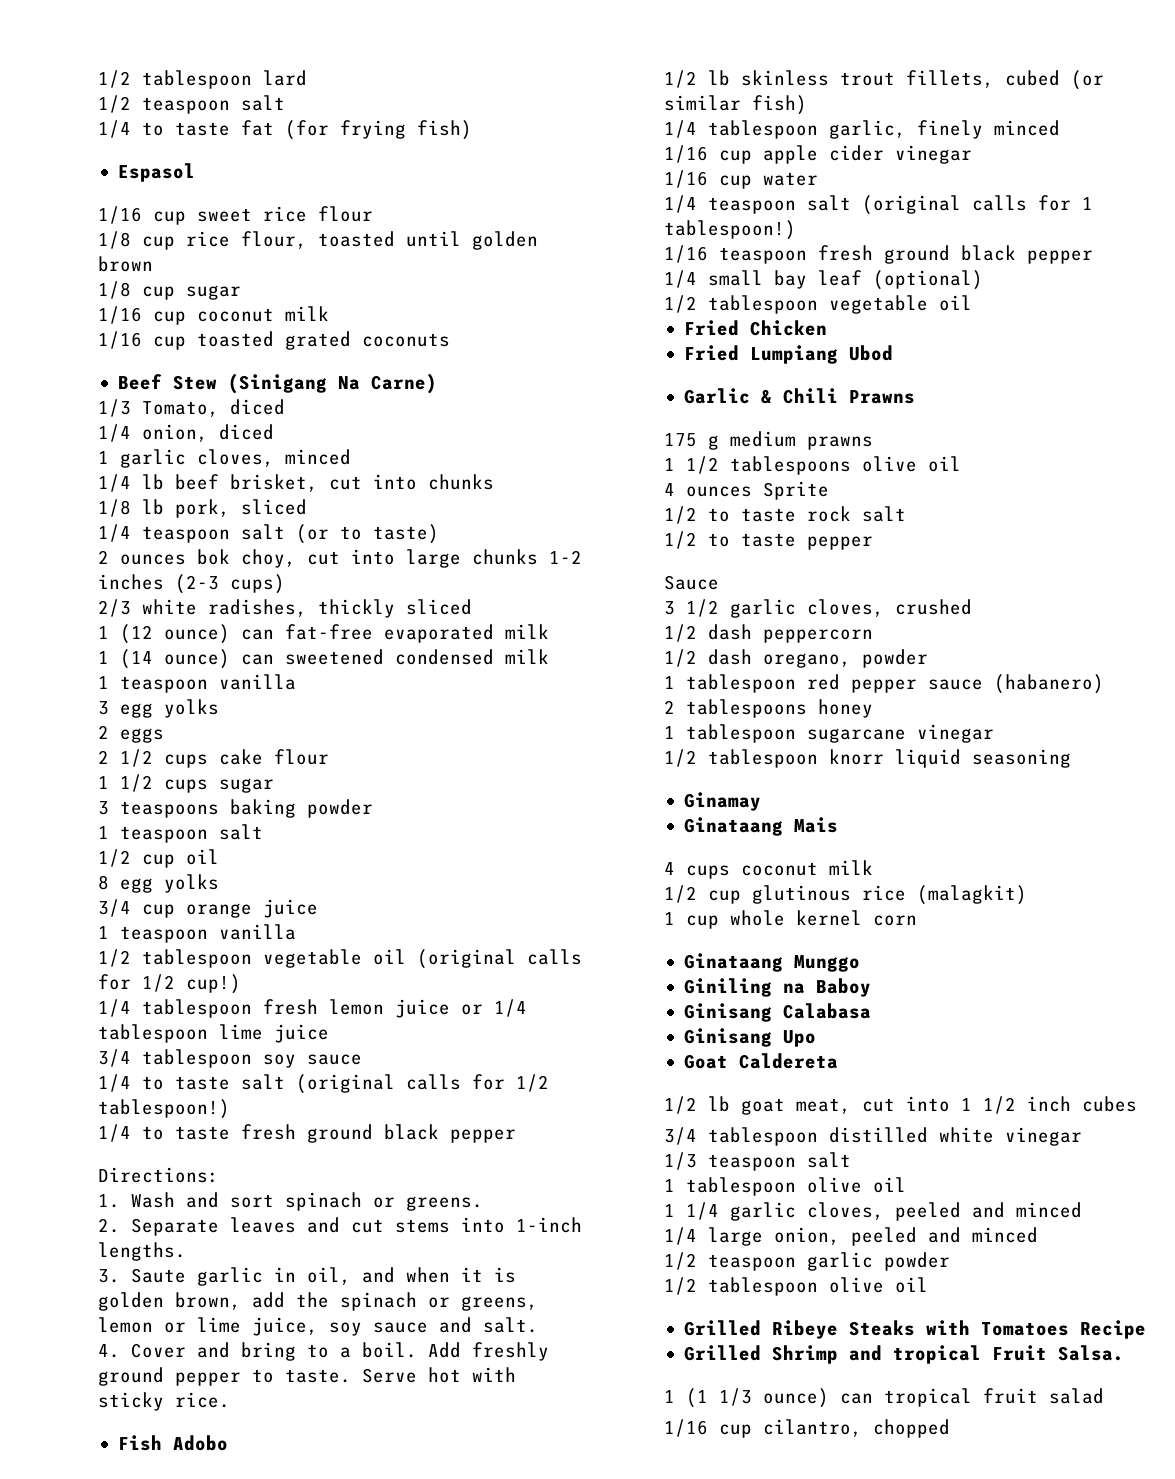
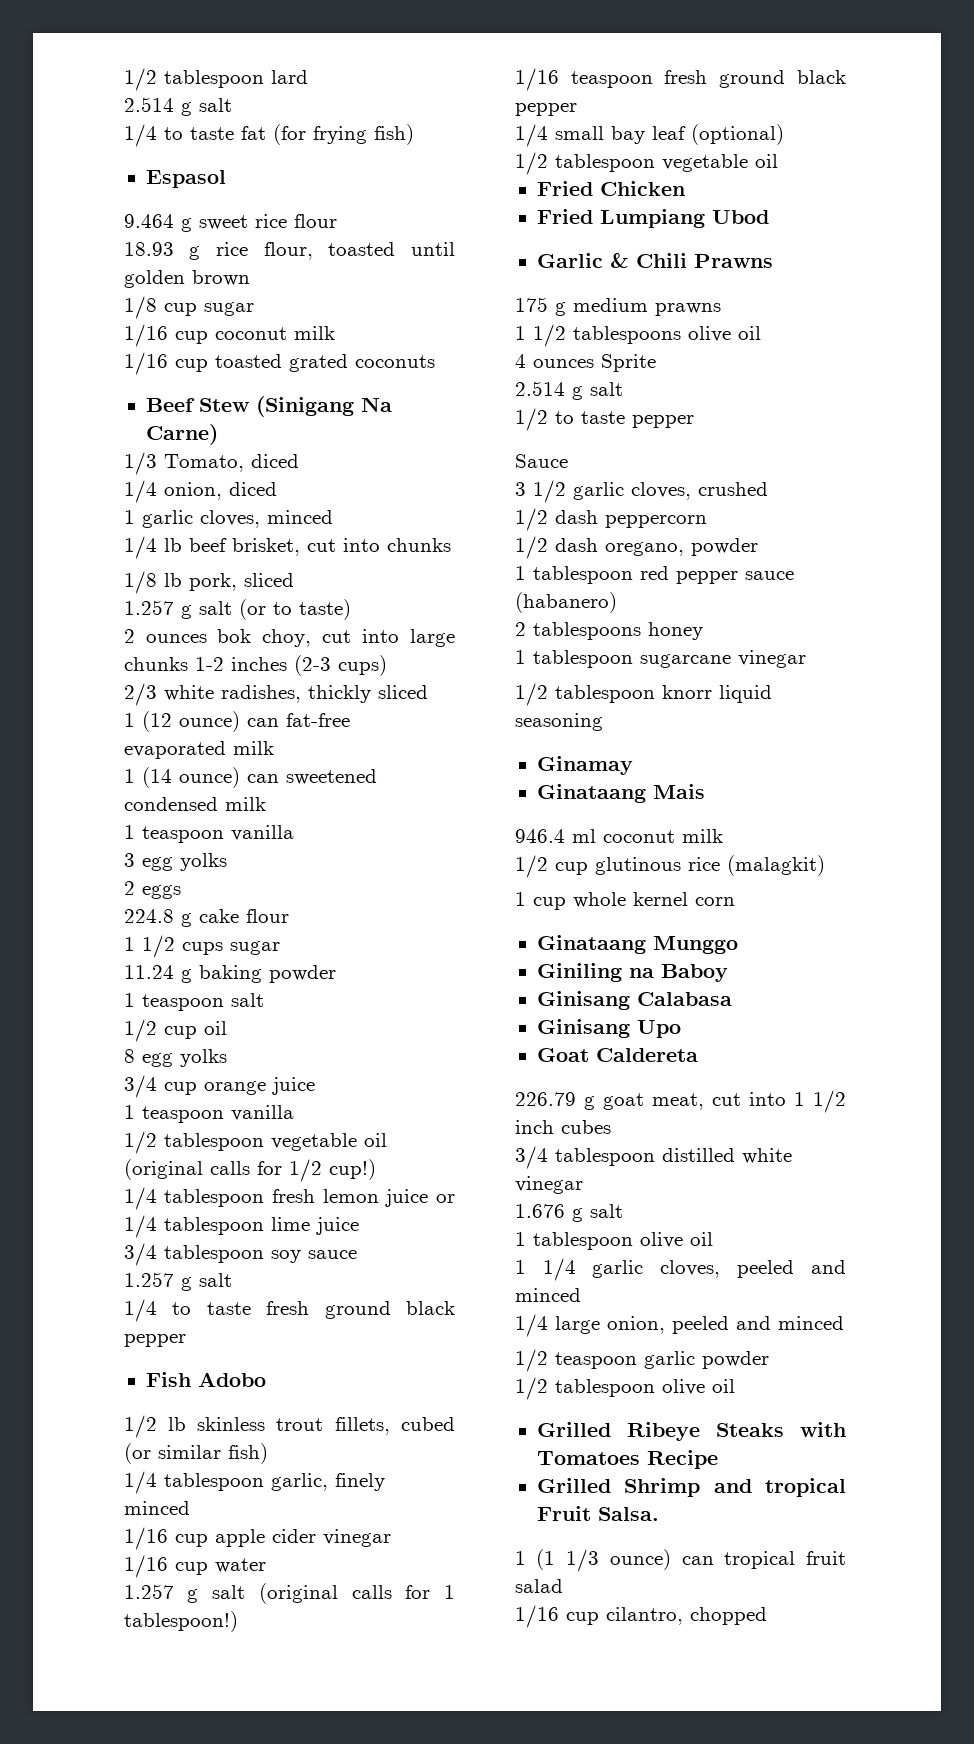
[97,95,230,114] 1/2 teaspoon -> [123,97,192,116] 2.514 g
[97,206,186,225] 1/16 cup -> [123,214,192,232] 9.464 g
[97,231,175,250] 1/8 cup -> [123,242,201,260] 18.93 g
[97,524,230,543] 1/4 teaspoon -> [123,600,192,619] 1.257 g
[97,749,208,768] 2 1/2 cups -> [123,909,192,927] 224.8 g
[97,801,219,818] 3 teaspoons -> [123,965,192,983] 11.24 g
[97,1074,549,1094] [97,1099,230,1119] 1/4 to taste salt (original calls for 1/2 tablespoon!) -> [123,1272,232,1291] 1.257 g salt
[97,1167,219,1183] [97,1192,483,1211] [97,1217,582,1236] [97,1242,186,1261] [97,1267,516,1286] [97,1292,538,1311] [97,1317,538,1336] [97,1342,549,1361] [97,1367,516,1386] [97,1392,230,1411] // Directions: // 1. Wash and sort spinach or greens. // 2. Separate leaves and cut stems into 1-inch lengths. // 3. Saute garlic in oil, and when it is golden brown, add the spinach or greens, lemon or lime juice, soy sauce and salt. // 4. Cover and bring to a boil. Add freshly ground pepper to taste. Serve hot with sticky rice. -> (186, 1340) none
[663,195,796,214] 1/4 teaspoon -> [123,1584,199,1603] 1.257 g
[663,506,851,524] 1/2 to taste rock -> [514,381,583,400] 2.514 g
[663,862,730,879] 4 cups -> [514,829,596,843] 946.4 ml
[663,1096,730,1114] 1/2 lb -> [514,1092,595,1110] 226.79 g
[663,1152,796,1171] 1/3 teaspoon -> [514,1204,583,1222] 1.676 g

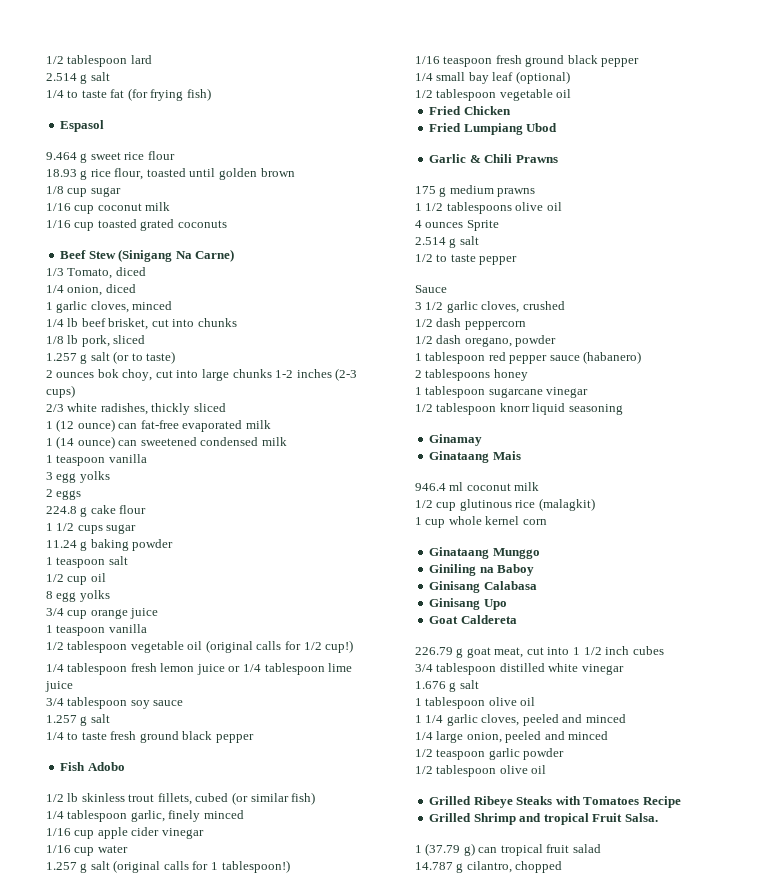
[536,1549,671,1572] (1 1/3 ounce) -> [425,843,475,856] (37.79 g)
[514,1605,599,1628] 1/16 cup -> [414,862,464,873] 14.787 g

